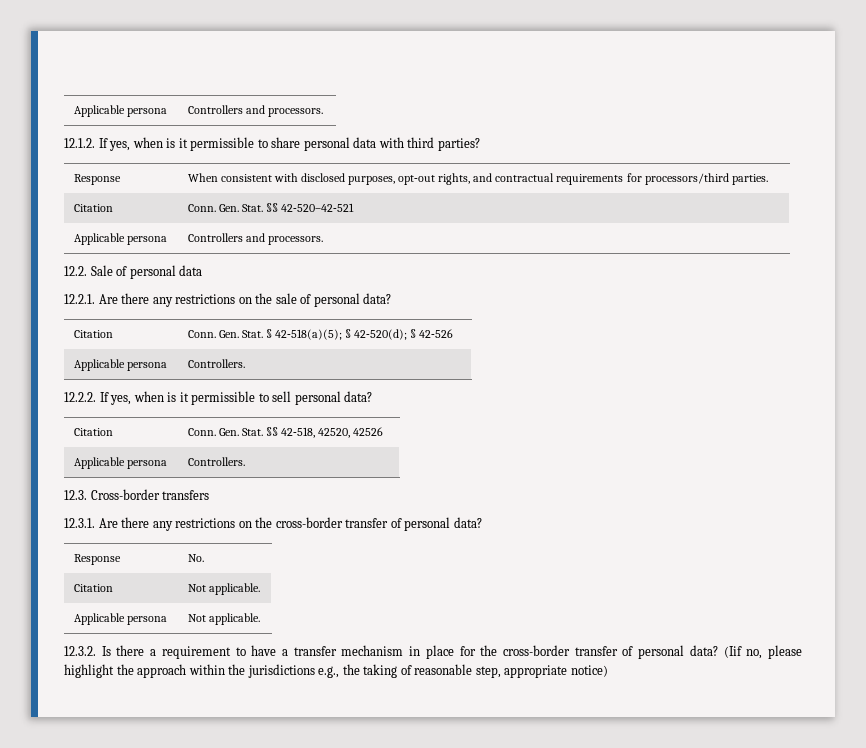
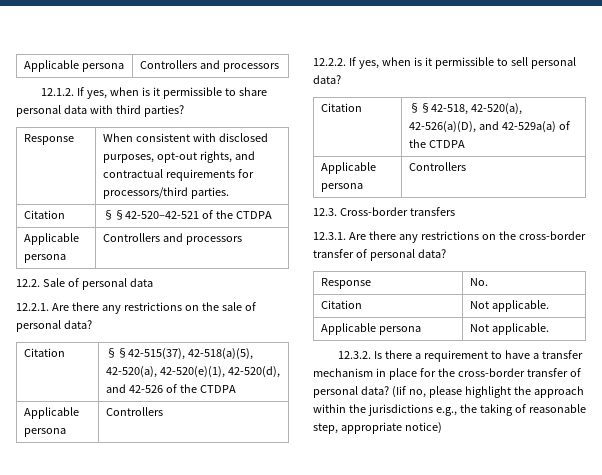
[73,105,167,117] [187,105,323,117] Applicable persona | Controllers and processors. -> [24,60,125,72] [140,60,280,72] Applicable persona | Controllers and processors
[187,203,354,212] [73,233,167,245] [187,233,323,245] Conn. Gen. Stat. §§ 42‑520–42‑521 // Applicable persona | Controllers and processors. -> [103,210,273,220] [24,233,80,245] [24,254,67,263] [103,233,243,245] §§42‑520–42‑521 of the CTDPA // Applicable persona | Controllers and processors
[187,329,454,340] [73,359,167,371] [187,359,245,368] Conn. Gen. Stat. § 42‑518(a)(5); § 42‑520(d); § 42‑526 // Applicable persona | Controllers. -> [106,348,254,360] [106,366,281,378] [106,384,237,393] [24,407,80,419] [24,428,67,437] [106,407,164,416] §§42-515(37), 42‑518(a)(5), 42-520(a), 42-520(e)(1), 42‑520(d), and 42‑526 of the CTDPA // Applicable persona | Controllers
[187,427,384,438] [73,457,167,469] [187,457,245,466] Conn. Gen. Stat. §§ 42‑518, 42520, 42526 // Applicable persona | Controllers. -> [409,103,523,115] [409,121,571,133] [409,139,466,148] [321,162,377,174] [321,183,364,192] [409,162,467,171] §§42‑518, 42-520(a), 42-526(a)(D), and 42-529a(a) of the CTDPA // Applicable persona | Controllers

